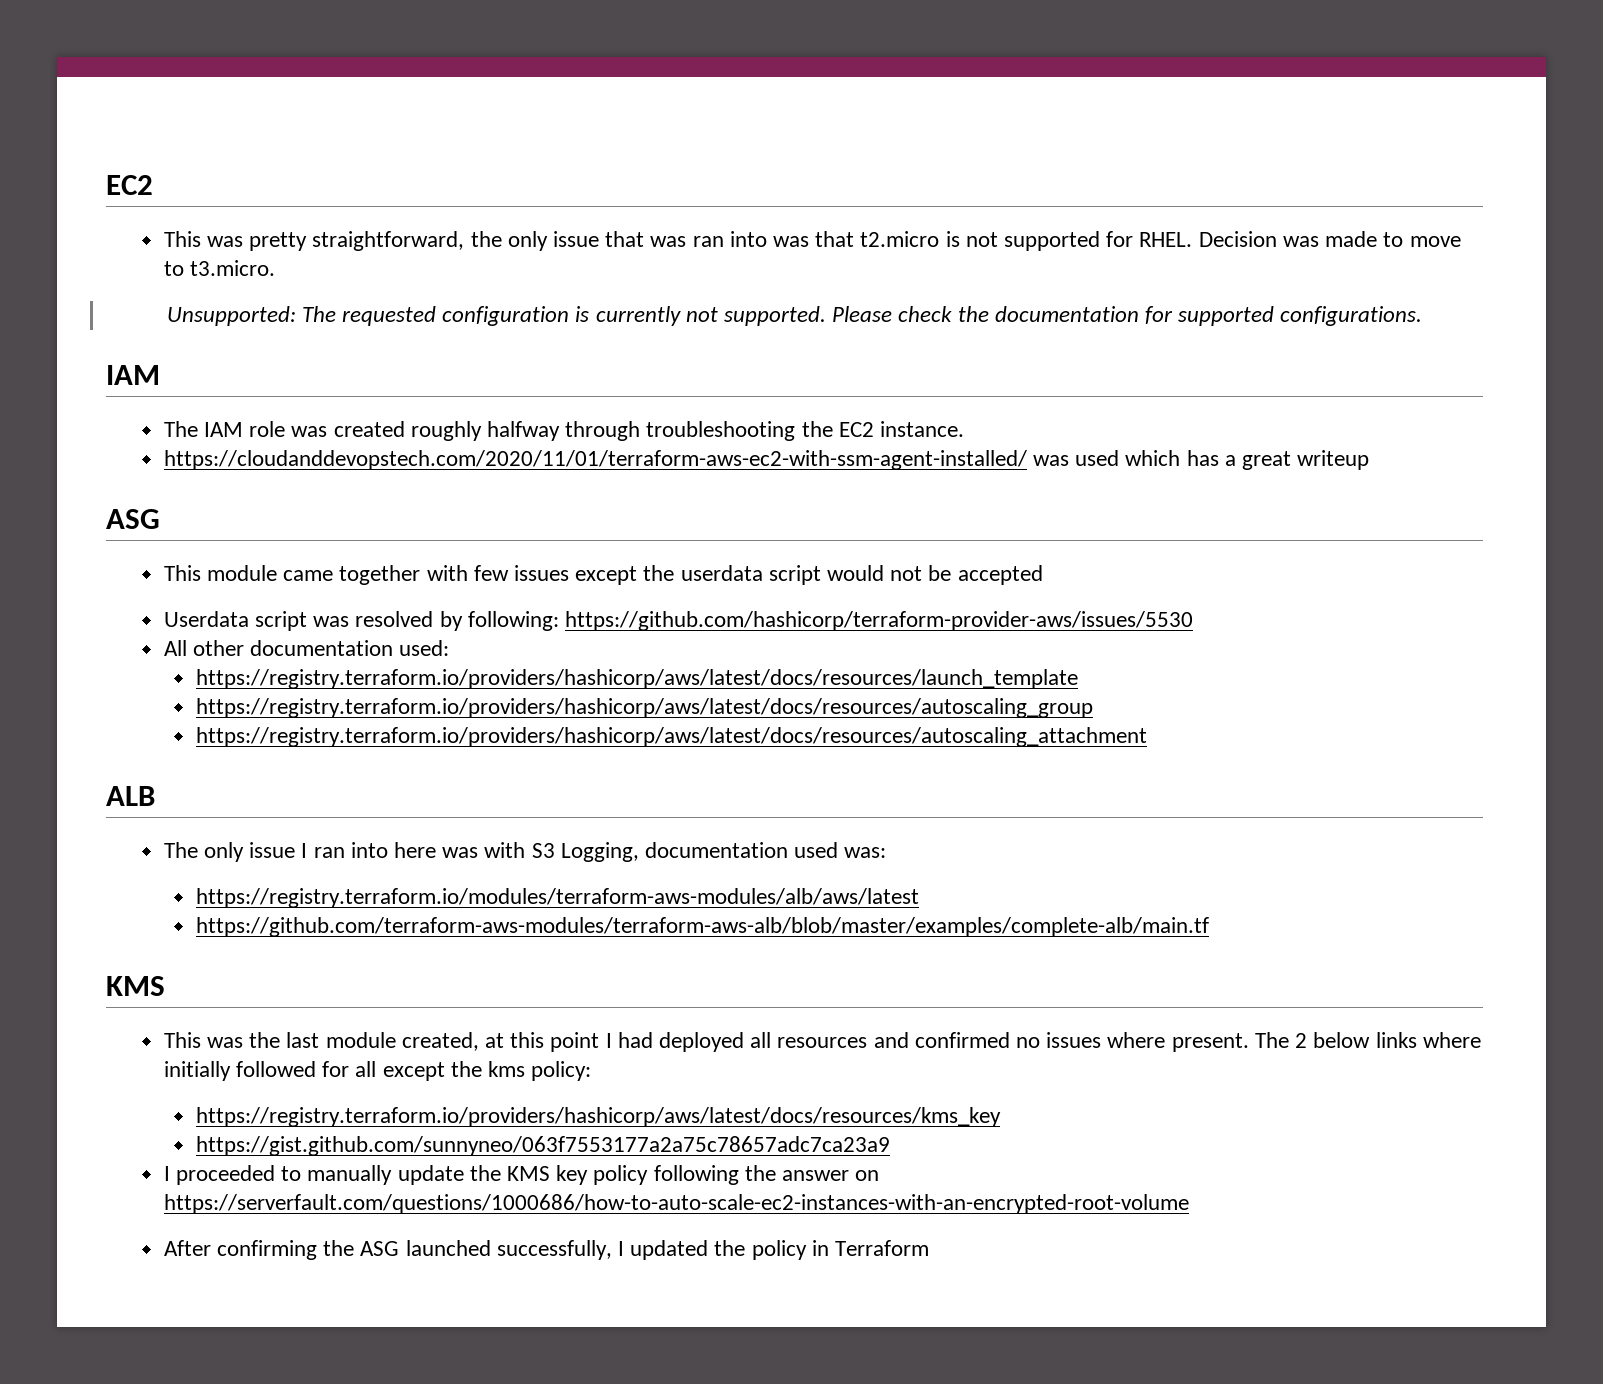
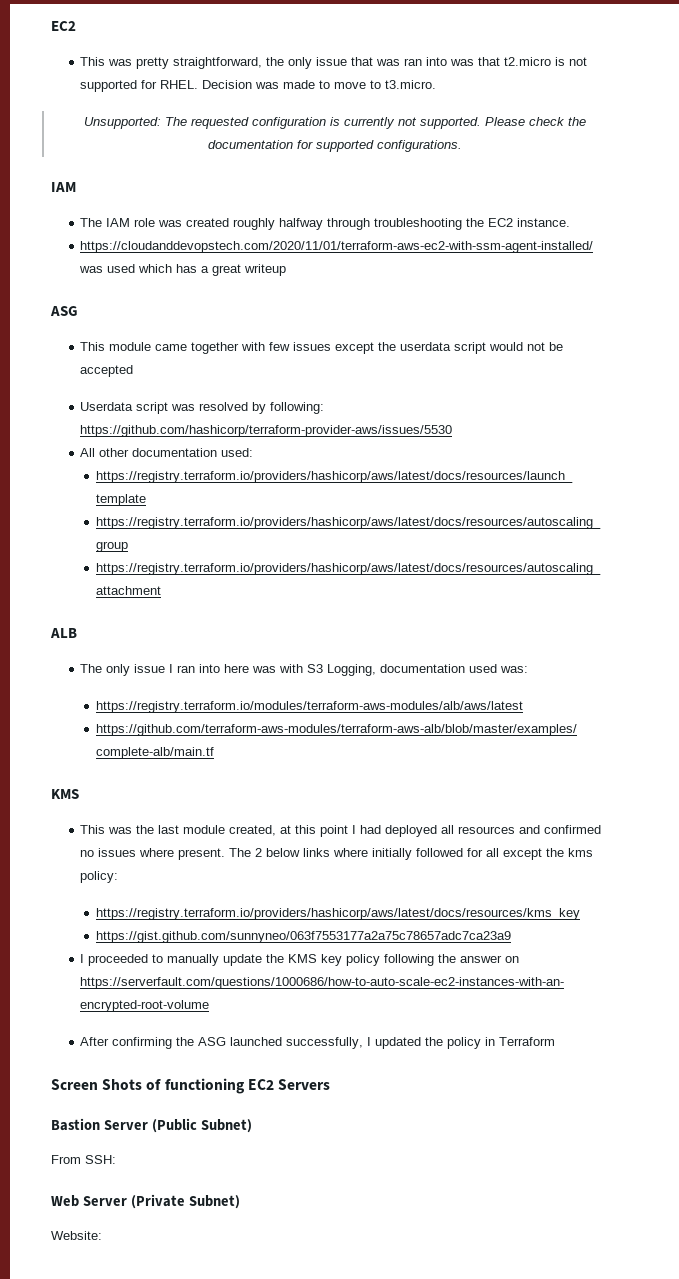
(930, 1248) none -> [51,1078,330,1094] [51,1118,252,1133] [51,1155,116,1164] [51,1194,240,1209] [51,1231,102,1240] // Screen Shots of functioning EC2 Servers // Bastion Server (Public Subnet) // From SSH: // Web Server (Private Subnet) // Website:

